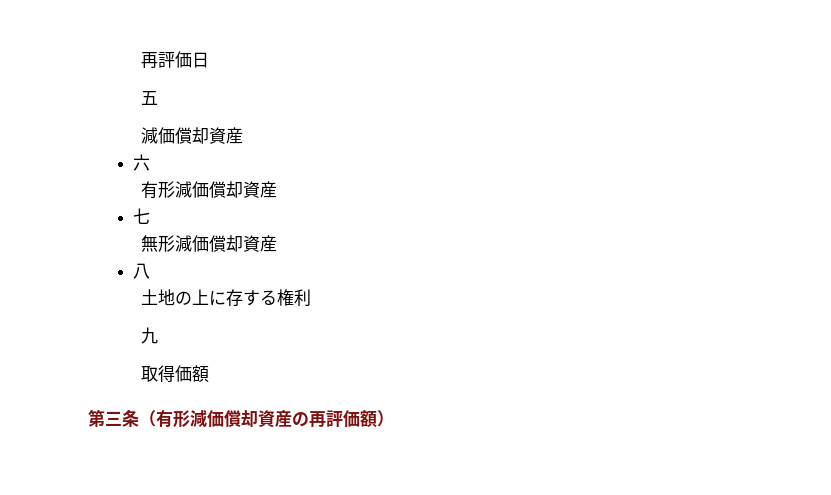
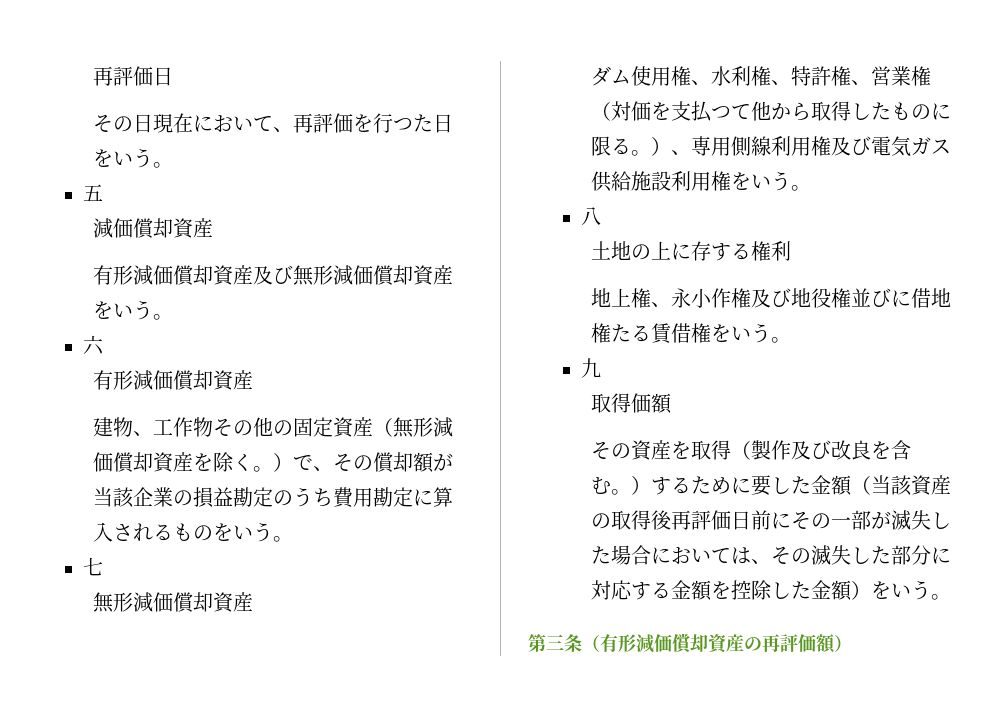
[140,91,158,105] [140,127,243,144] 五 // 減価償却資産 -> [92,113,453,133] [92,148,173,168] [83,184,104,201] [92,218,213,239] [92,265,453,286] [92,300,173,320] その日現在において、再評価を行つた日をいう。 // 五 // 減価償却資産 // 有形減価償却資産及び無形減価償却資産をいう。
(277, 189) none -> [92,417,453,438] [92,452,453,473] [92,487,453,508] [92,522,293,542] // 建物、工作物その他の固定資産（無形減価償却資産を除く。）で、その償却額が当該企業の損益勘定のうち費用勘定に算入されるものをいう。
(277, 243) none -> [590,66,931,86] [590,101,951,122] [590,136,951,157] [590,171,811,192] // ダム使用権、水利権、特許権、営業権（対価を支払つて他から取得したものに限る。）、専用側線利用権及び電気ガス供給施設利用権をいう。
[140,327,158,344] [140,365,209,382] 九 // 取得価額 -> [590,288,951,308] [590,323,791,344] [581,358,602,378] [590,393,672,414] [590,440,911,461] [590,475,951,496] [590,510,951,530] [590,545,951,565] [590,580,951,601] 地上権、永小作権及び地役権並びに借地権たる賃借権をいう。 // 九 // 取得価額 // その資産を取得（製作及び改良を含む。）するために要した金額（当該資産の取得後再評価日前にその一部が滅失した場合においては、その滅失した部分に対応する金額を控除した金額）をいう。

